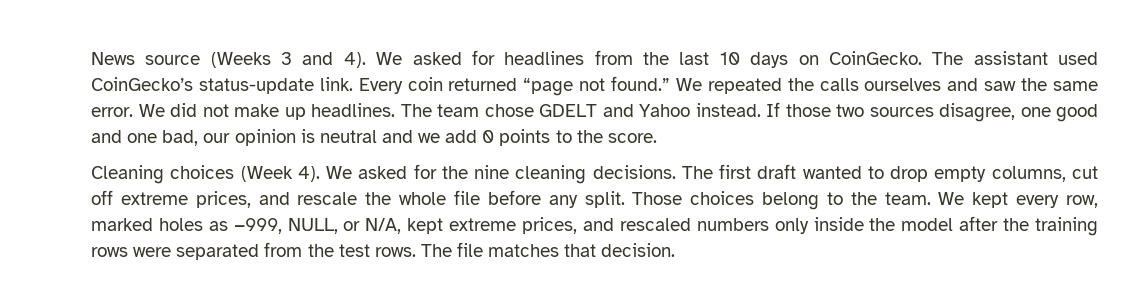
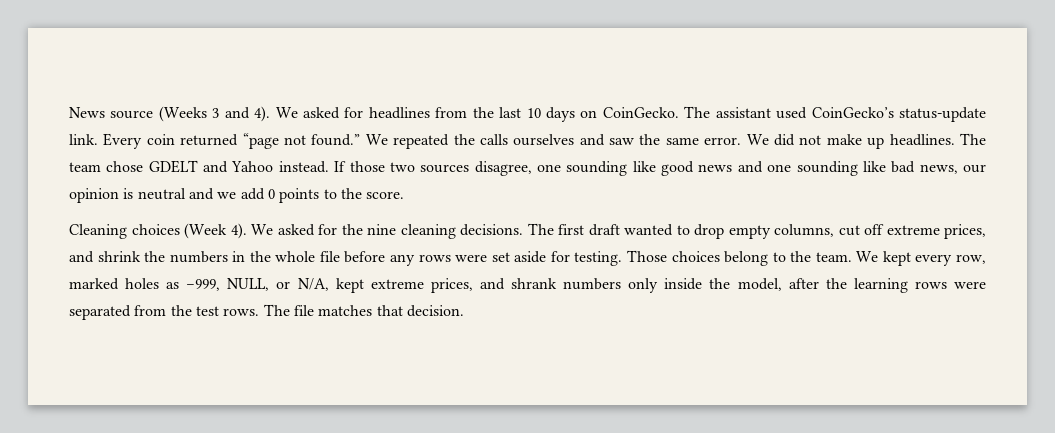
[1056,104,1098,122] [91,130,199,146] good and one bad, -> [566,161,958,176] sounding like good news and one sounding like bad news,
[297,192,358,205] rescale -> [97,251,246,263] shrink the numbers in
[584,191,625,208] split. -> [418,251,623,266] rows were set aside for testing.
[619,218,691,231] rescaled -> [511,278,558,289] shrank
[901,218,954,231] model -> [737,278,782,291] model,
[1035,217,1099,236] training -> [853,278,908,293] learning

